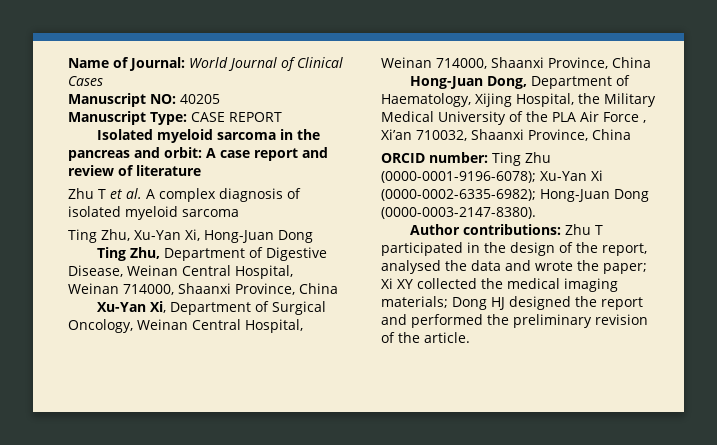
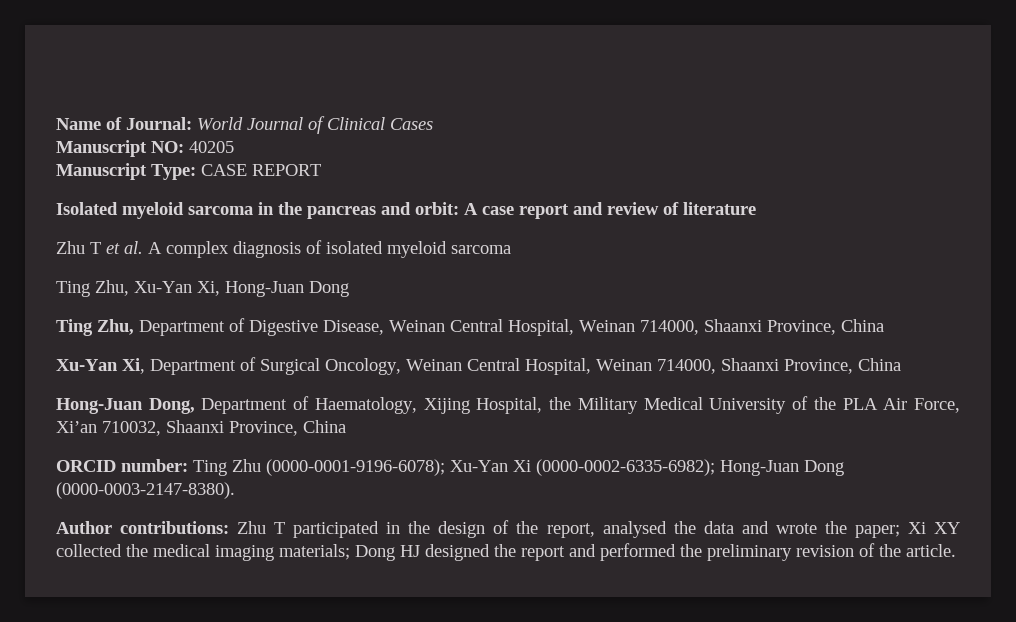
[603,112,646,123] Force , -> [914,398,961,413] Force,

